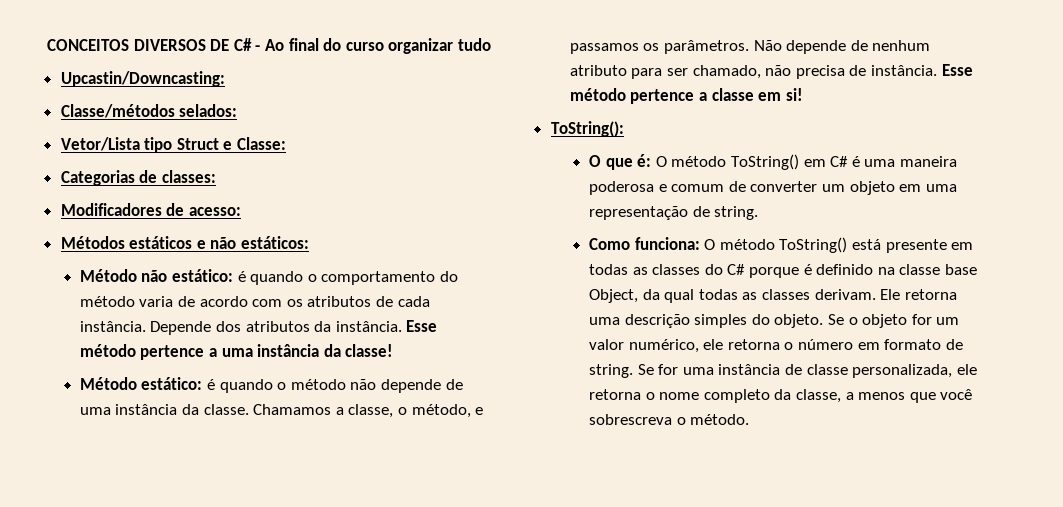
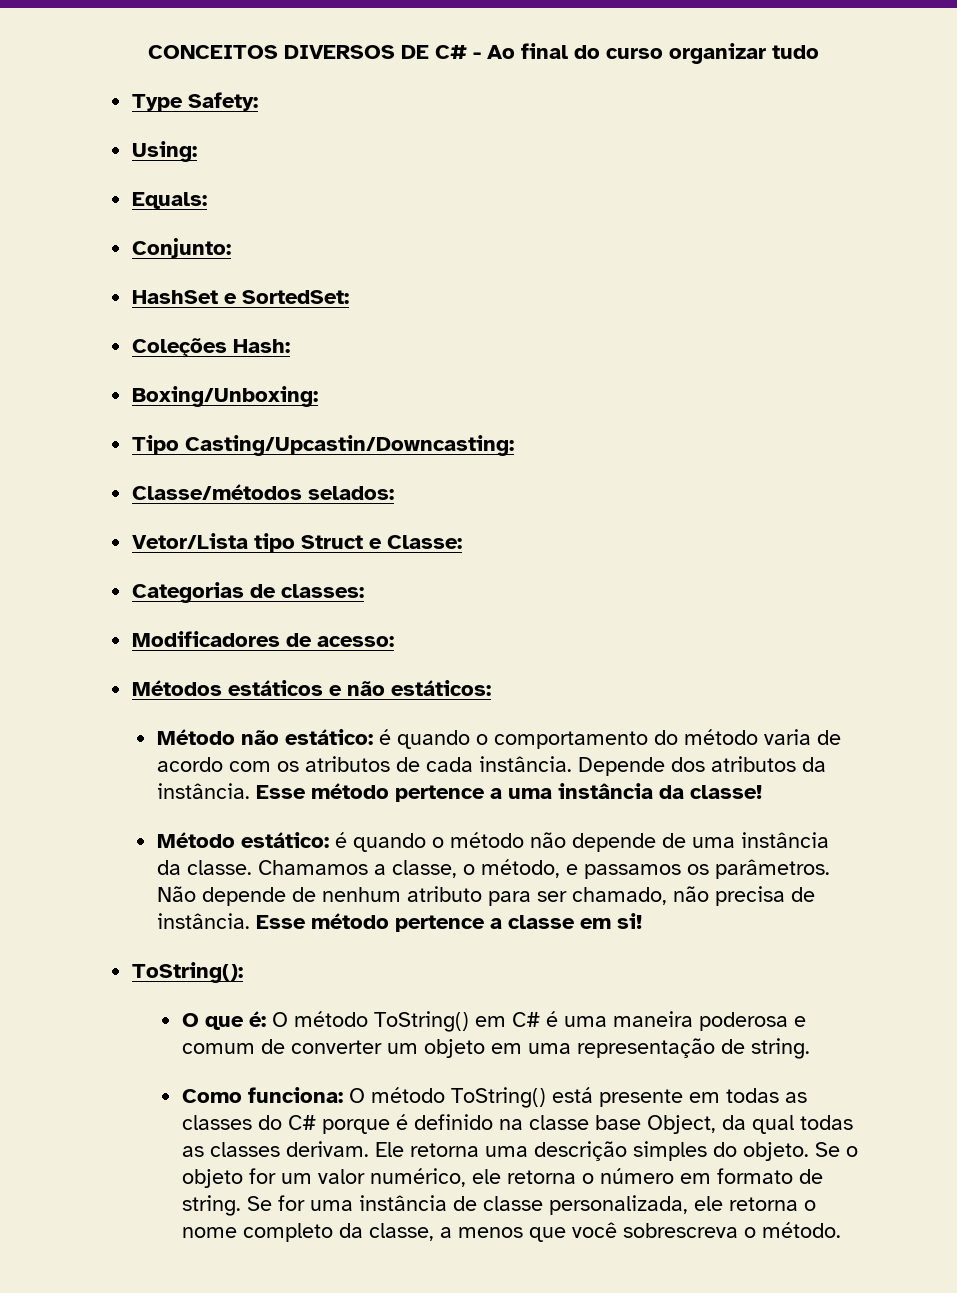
[60,71,225,87] Upcastin/Downcasting: -> [132,92,259,111] [132,141,198,162] [132,192,208,209] [132,238,232,258] [132,290,350,304] [132,338,291,358] [132,386,319,407] [132,435,515,456] Type Safety: // Using: // Equals: // Conjunto: // HashSet e SortedSet: // Coleções Hash: // Boxing/Unboxing: // Tipo Casting/Upcastin/Downcasting:

